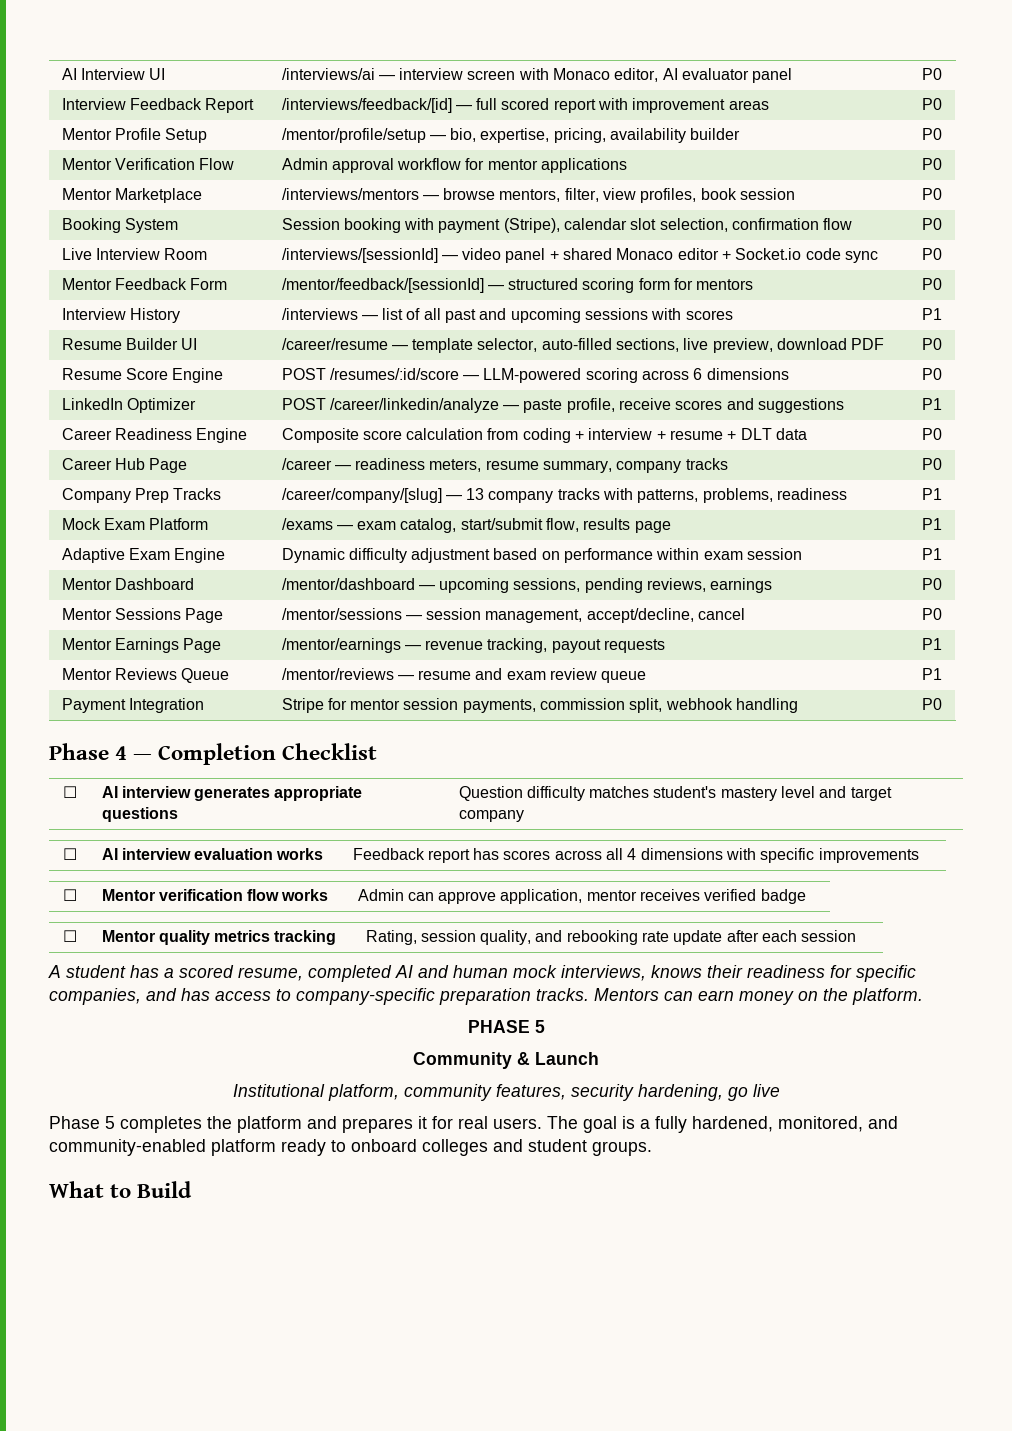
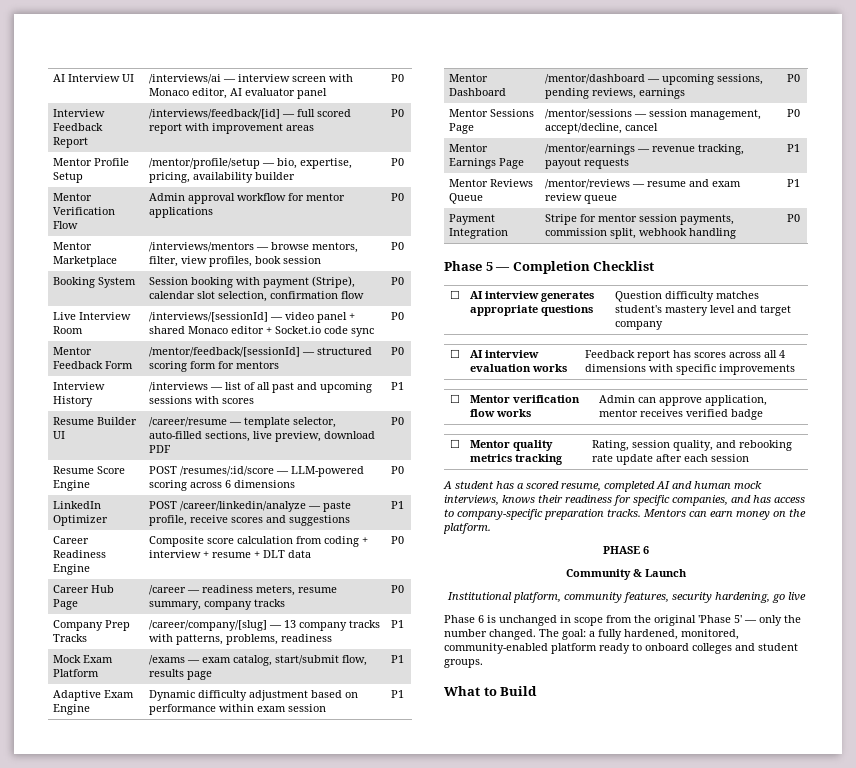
[115,746,128,760] 4 -> [485,262,493,271] 5
[534,1020,545,1033] 5 -> [643,546,649,554] 6
[105,1116,635,1133] 5 completes the platform and prepares it for real users. The goal is -> [478,615,801,626] [444,629,586,640] 6 is unchanged in scope from the original 'Phase 5' — only the number changed. The goal:
[868,1116,898,1129] and -> (739, 634) none

